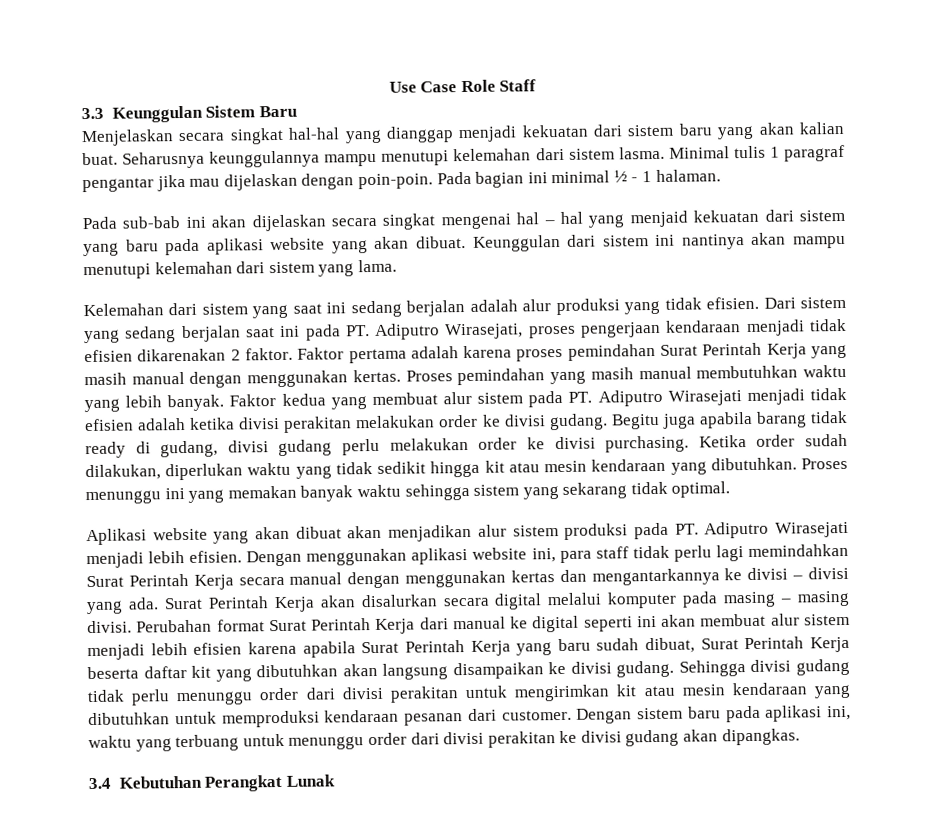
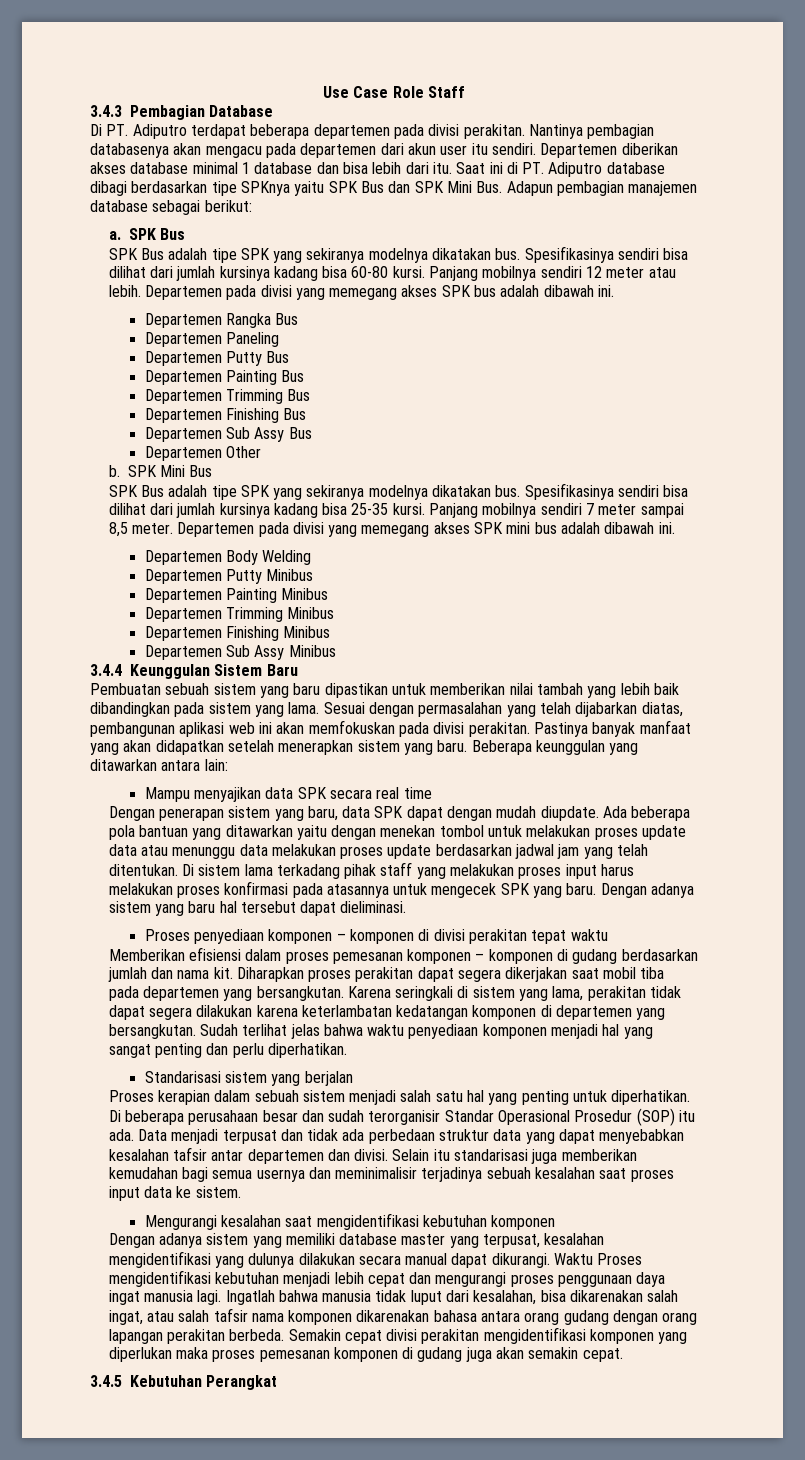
[81,105,297,123] [81,121,845,147] [82,144,846,169] [82,169,721,193] [82,209,845,232] [83,232,846,257] [83,259,397,280] [83,296,846,319] [84,318,847,344] [84,342,847,364] [84,364,848,388] [84,387,847,413] [85,410,848,433] [85,433,848,459] [85,457,848,481] [85,481,731,505] [86,521,849,546] [86,543,850,569] [86,566,849,590] [86,590,851,615] [87,613,850,634] [87,636,850,661] [87,658,850,682] [87,682,852,706] [88,705,851,728] [88,728,800,752] [88,777,111,790] 3.3 Keunggulan Sistem Baru // Menjelaskan secara singkat hal-hal yang dianggap menjadi kekuatan dari sistem baru yang akan kalian buat. Seharusnya keunggulannya mampu menutupi kelemahan dari sistem lasma. Minimal tulis 1 paragraf pengantar jika mau dijelaskan dengan poin-poin. Pada bagian ini minimal ½ - 1 halaman. // Pada sub-bab ini akan dijelaskan secara singkat mengenai hal – hal yang menjaid kekuatan dari sistem yang baru pada aplikasi website yang akan dibuat. Keunggulan dari sistem ini nantinya akan mampu menutupi kelemahan dari sistem yang lama. // Kelemahan dari sistem yang saat ini sedang berjalan adalah alur produksi yang tidak efisien. Dari sistem yang sedang berjalan saat ini pada PT. Adiputro Wirasejati, proses pengerjaan kendaraan menjadi tidak efisien dikarenakan 2 faktor. Faktor pertama adalah karena proses pemindahan Surat Perintah Kerja yang masih manual dengan menggunakan kertas. Proses pemindahan yang masih manual membutuhkan waktu yang lebih banyak. Faktor kedua yang membuat alur sistem pada PT. Adiputro Wirasejati menjadi tidak efisien adalah ketika divisi perakitan melakukan order ke divisi gudang. Begitu juga apabila barang tidak ready di gudang, divisi gudang perlu melakukan order ke divisi purchasing. Ketika order sudah dilakukan, diperlukan waktu yang tidak sedikit hingga kit atau mesin kendaraan yang dibutuhkan. Proses menunggu ini yang memakan banyak waktu sehingga sistem yang sekarang tidak optimal. // Aplikasi website yang akan dibuat akan menjadikan alur sistem produksi pada PT. Adiputro Wirasejati menjadi lebih efisien. Dengan menggunakan aplikasi website ini, para staff tidak perlu lagi memindahkan Surat Perintah Kerja secara manual dengan menggunakan kertas dan mengantarkannya ke divisi – divisi yang ada. Surat Perintah Kerja akan disalurkan secara digital melalui komputer pada masing – masing divisi. Perubahan format Surat Perintah Kerja dari manual ke digital seperti ini akan membuat alur sistem menjadi lebih efisien karena apabila Surat Perintah Kerja yang baru sudah dibuat, Surat Perintah Kerja beserta daftar kit yang dibutuhkan akan langsung disampaikan ke divisi gudang. Sehingga divisi gudang tidak perlu menunggu order dari divisi perakitan untuk mengirimkan kit atau mesin kendaraan yang dibutuhkan untuk memproduksi kendaraan pesanan dari customer. Dengan sistem baru pada aplikasi ini, waktu yang terbuang untuk menunggu order dari divisi perakitan ke divisi gudang akan dipangkas. // 3.4 -> [90,105,274,120] [90,124,655,139] [90,143,678,158] [90,162,665,177] [90,181,698,196] [90,200,252,215] [108,228,185,240] [108,246,689,263] [108,266,676,281] [108,285,615,300] [144,313,299,328] [144,332,280,347] [144,351,290,366] [144,370,305,385] [144,389,311,404] [144,408,307,423] [144,427,312,442] [144,446,262,461] [108,465,213,477] [108,483,689,500] [108,503,684,518] [108,522,675,537] [144,550,312,565] [144,569,314,584] [144,588,329,603] [144,607,335,622] [144,626,331,641] [144,645,336,660] [90,664,298,679] [90,683,679,698] [90,702,683,717] [90,720,691,737] [90,740,639,755] [90,759,228,771] [144,787,432,802] [108,806,691,821] [108,825,687,840] [108,844,649,859] [108,862,635,879] [108,881,695,898] [108,901,407,916] [144,929,608,944] [108,947,698,964] [107,967,665,982] [108,986,682,1001] [108,1005,666,1020] [108,1024,653,1039] [108,1043,347,1058] [144,1071,353,1086] [108,1090,691,1105] [108,1108,696,1126] [108,1129,685,1144] [108,1147,637,1164] [108,1167,674,1182] [108,1186,241,1201] [144,1213,556,1230] [108,1233,605,1248] [108,1251,643,1268] [108,1270,666,1287] [108,1290,679,1305] [108,1308,698,1325] [108,1327,688,1344] [108,1347,623,1362] [90,1375,122,1387] 3.4.3 Pembagian Database // Di PT. Adiputro terdapat beberapa departemen pada divisi perakitan. Nantinya pembagian databasenya akan mengacu pada departemen dari akun user itu sendiri. Departemen diberikan akses database minimal 1 database dan bisa lebih dari itu. Saat ini di PT. Adiputro database dibagi berdasarkan tipe SPKnya yaitu SPK Bus dan SPK Mini Bus. Adapun pembagian manajemen database sebagai berikut: // a. SPK Bus // SPK Bus adalah tipe SPK yang sekiranya modelnya dikatakan bus. Spesifikasinya sendiri bisa dilihat dari jumlah kursinya kadang bisa 60-80 kursi. Panjang mobilnya sendiri 12 meter atau lebih. Departemen pada divisi yang memegang akses SPK bus adalah dibawah ini. // Departemen Rangka Bus // Departemen Paneling // Departemen Putty Bus // Departemen Painting Bus // Departemen Trimming Bus // Departemen Finishing Bus // Departemen Sub Assy Bus // Departemen Other // b. SPK Mini Bus // SPK Bus adalah tipe SPK yang sekiranya modelnya dikatakan bus. Spesifikasinya sendiri bisa dilihat dari jumlah kursinya kadang bisa 25-35 kursi. Panjang mobilnya sendiri 7 meter sampai 8,5 meter. Departemen pada divisi yang memegang akses SPK mini bus adalah dibawah ini. // Departemen Body Welding // Departemen Putty Minibus // Departemen Painting Minibus // Departemen Trimming Minibus // Departemen Finishing Minibus // Departemen Sub Assy Minibus // 3.4.4 Keunggulan Sistem Baru // Pembuatan sebuah sistem yang baru dipastikan untuk memberikan nilai tambah yang lebih baik dibandingkan pada sistem yang lama. Sesuai dengan permasalahan yang telah dijabarkan diatas, pembangunan aplikasi web ini akan memfokuskan pada divisi perakitan. Pastinya banyak manfaat yang akan didapatkan setelah menerapkan sistem yang baru. Beberapa keunggulan yang ditawarkan antara lain: // Mampu menyajikan data SPK secara real time // Dengan penerapan sistem yang baru, data SPK dapat dengan mudah diupdate. Ada beberapa pola bantuan yang ditawarkan yaitu dengan menekan tombol untuk melakukan proses update data atau menunggu data melakukan proses update berdasarkan jadwal jam yang telah ditentukan. Di sistem lama terkadang pihak staff yang melakukan proses input harus melakukan proses konfirmasi pada atasannya untuk mengecek SPK yang baru. Dengan adanya sistem yang baru hal tersebut dapat dieliminasi. // Proses penyediaan komponen – komponen di divisi perakitan tepat waktu // Memberikan efisiensi dalam proses pemesanan komponen – komponen di gudang berdasarkan jumlah dan nama kit. Diharapkan proses perakitan dapat segera dikerjakan saat mobil tiba pada departemen yang bersangkutan. Karena seringkali di sistem yang lama, perakitan tidak dapat segera dilakukan karena keterlambatan kedatangan komponen di departemen yang bersangkutan. Sudah terlihat jelas bahwa waktu penyediaan komponen menjadi hal yang sangat penting dan perlu diperhatikan. // Standarisasi sistem yang berjalan // Proses kerapian dalam sebuah sistem menjadi salah satu hal yang penting untuk diperhatikan. Di beberapa perusahaan besar dan sudah terorganisir Standar Operasional Prosedur (SOP) itu ada. Data menjadi terpusat dan tidak ada perbedaan struktur data yang dapat menyebabkan kesalahan tafsir antar departemen dan divisi. Selain itu standarisasi juga memberikan kemudahan bagi semua usernya dan meminimalisir terjadinya sebuah kesalahan saat proses input data ke sistem. // Mengurangi kesalahan saat mengidentifikasi kebutuhan komponen // Dengan adanya sistem yang memiliki database master yang terpusat, kesalahan mengidentifikasi yang dulunya dilakukan secara manual dapat dikurangi. Waktu Proses mengidentifikasi kebutuhan menjadi lebih cepat dan mengurangi proses penggunaan daya ingat manusia lagi. Ingatlah bahwa manusia tidak luput dari kesalahan, bisa dikarenakan salah ingat, atau salah tafsir nama komponen dikarenakan bahasa antara orang gudang dengan orang lapangan perakitan berbeda. Semakin cepat divisi perakitan mengidentifikasi komponen yang diperlukan maka proses pemesanan komponen di gudang juga akan semakin cepat. // 3.4.5
[285,774,335,787] Lunak -> (278, 1382) none

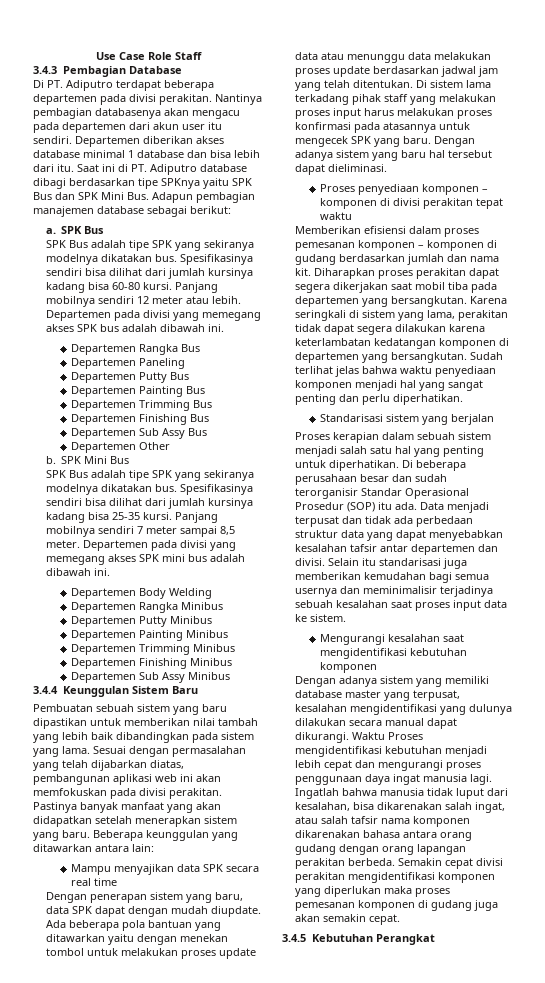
(312, 557) none -> [70,602,223,613] // Departemen Rangka Minibus

